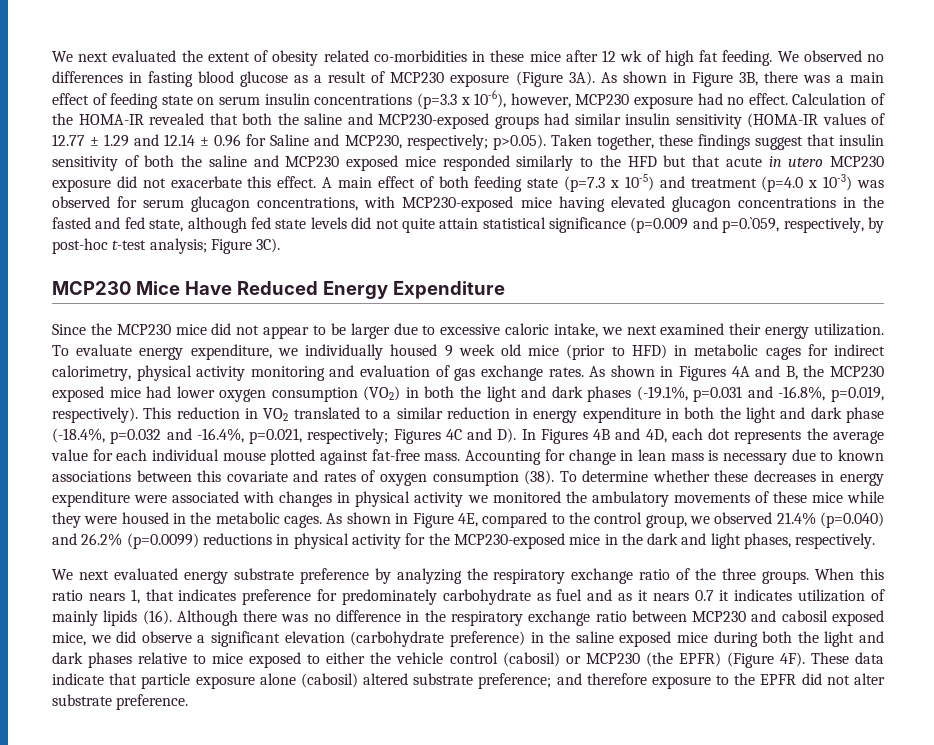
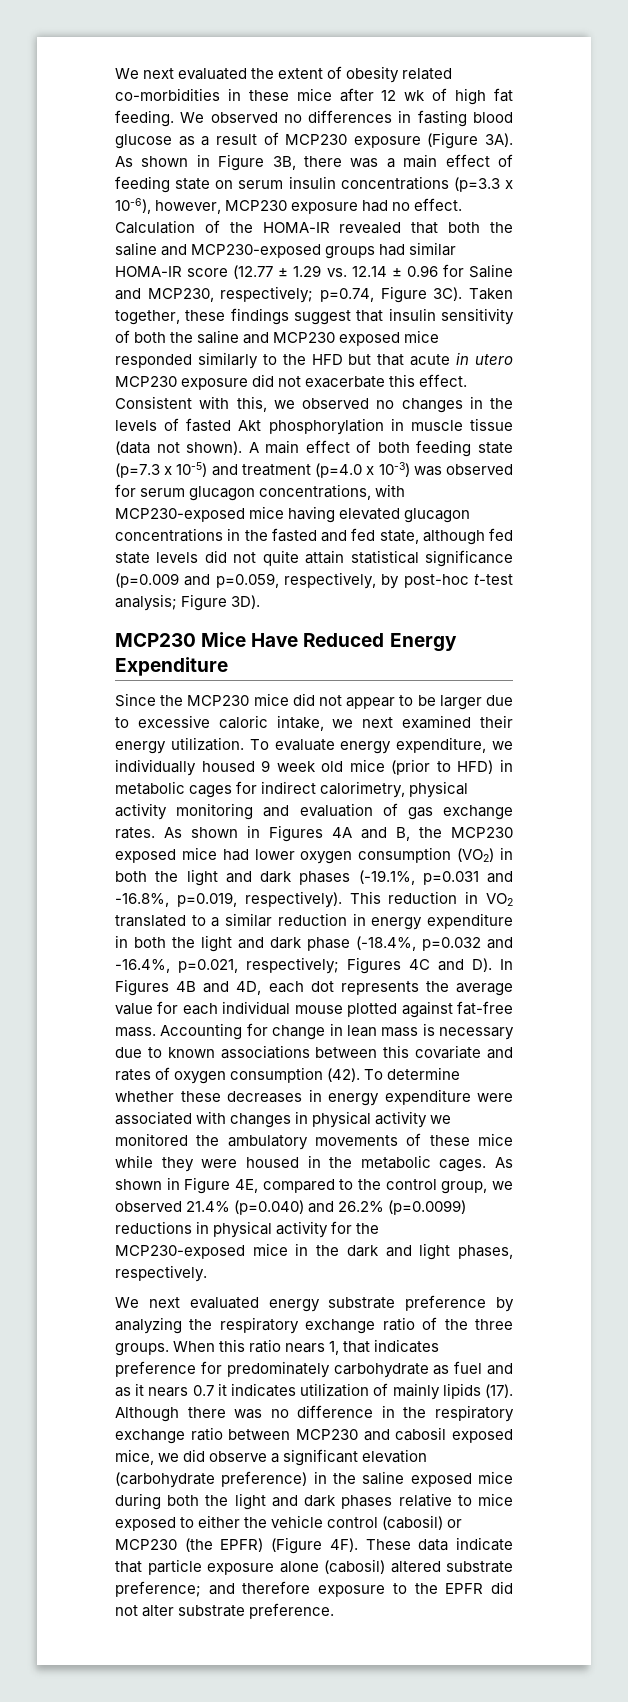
[625,113,885,129] [52,134,85,146] insulin sensitivity (HOMA-IR values of 12.77 -> [115,265,274,279] HOMA-IR score (12.77
[134,134,160,146] and -> [326,268,347,277] vs.
[492,134,546,150] p>0.05). -> [320,286,463,303] p=0.74, Figure 3C).
(317, 182) none -> [115,396,513,413] [115,418,513,435] [115,441,243,455] Consistent with this, we observed no changes in the levels of fasted Akt phosphorylation in muscle tissue (data not shown).
[722,217,780,233] p=0.`059, -> [215,573,279,588] p=0.059,
[256,238,281,253] 3C). -> [231,595,261,609] 3D).
[524,470,555,485] (38). -> [327,1068,361,1082] (42).
[142,610,172,625] (16). -> [484,1384,513,1398] (17).

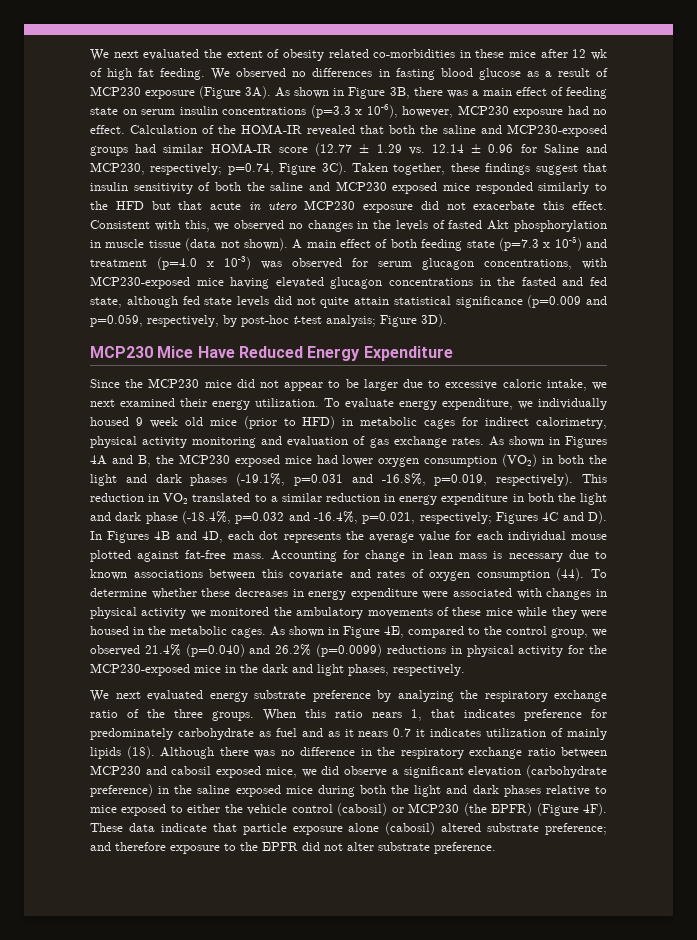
[327,1068,361,1082] (42). -> [556,568,585,581] (44).
[484,1384,513,1398] (17). -> [126,746,155,759] (18).

